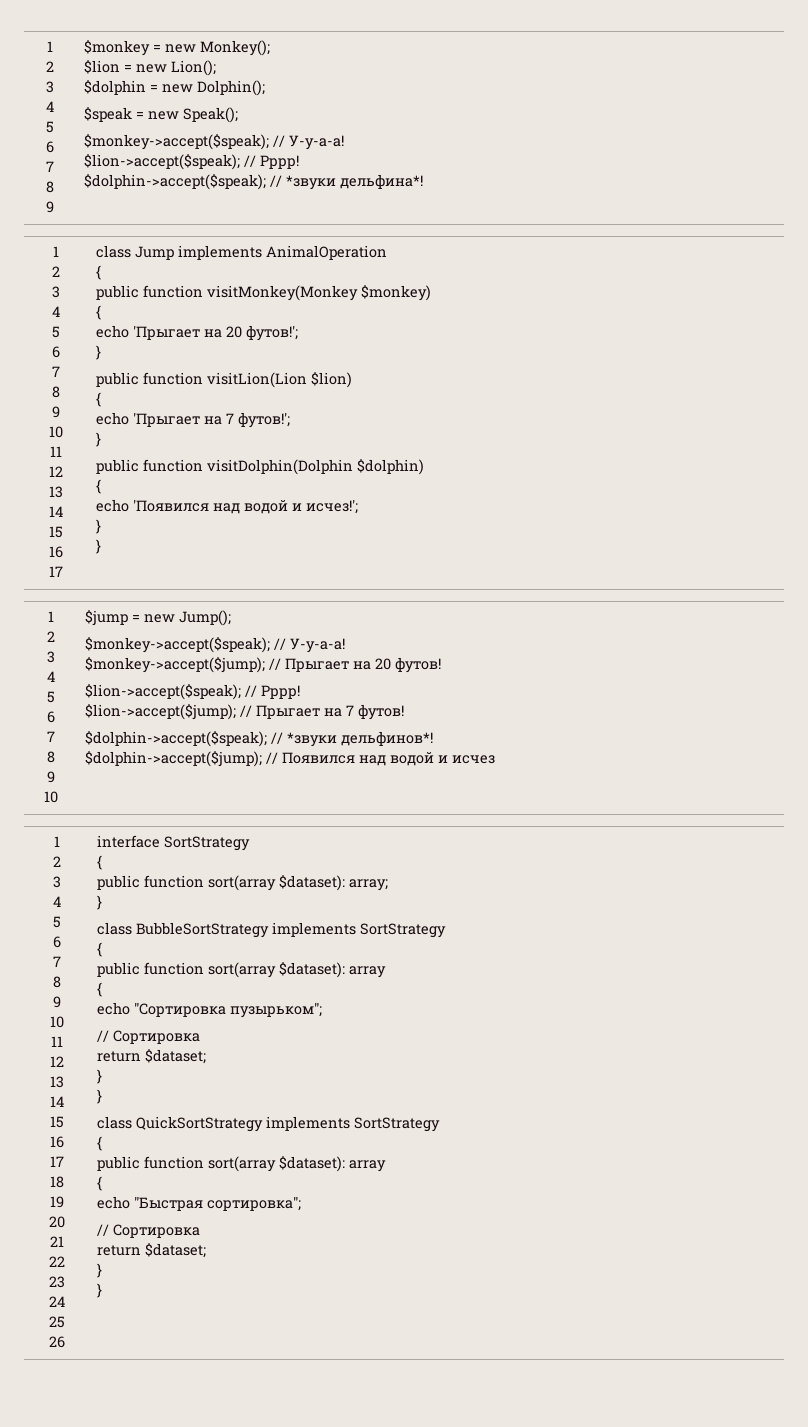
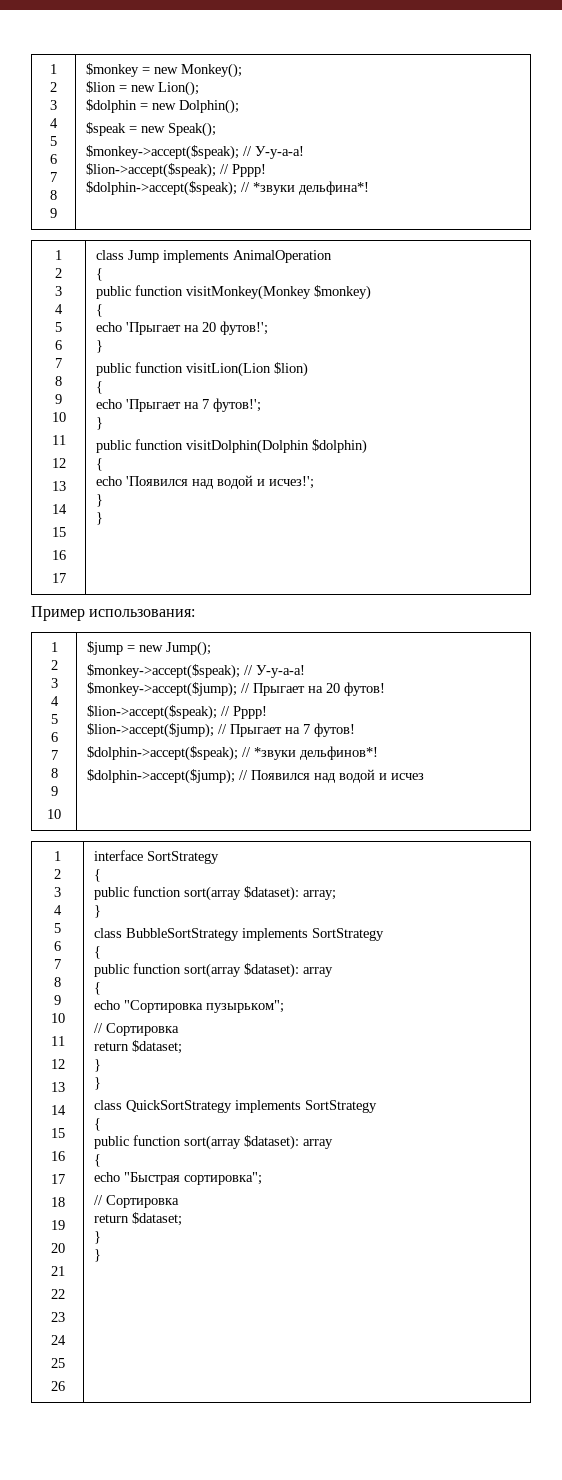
(101, 546) none -> [31,606,196,621] // Пример использования:

